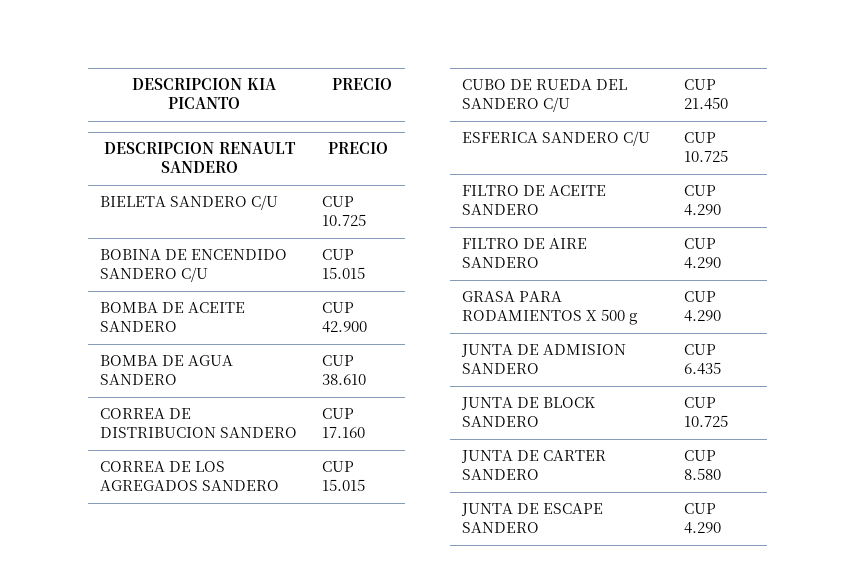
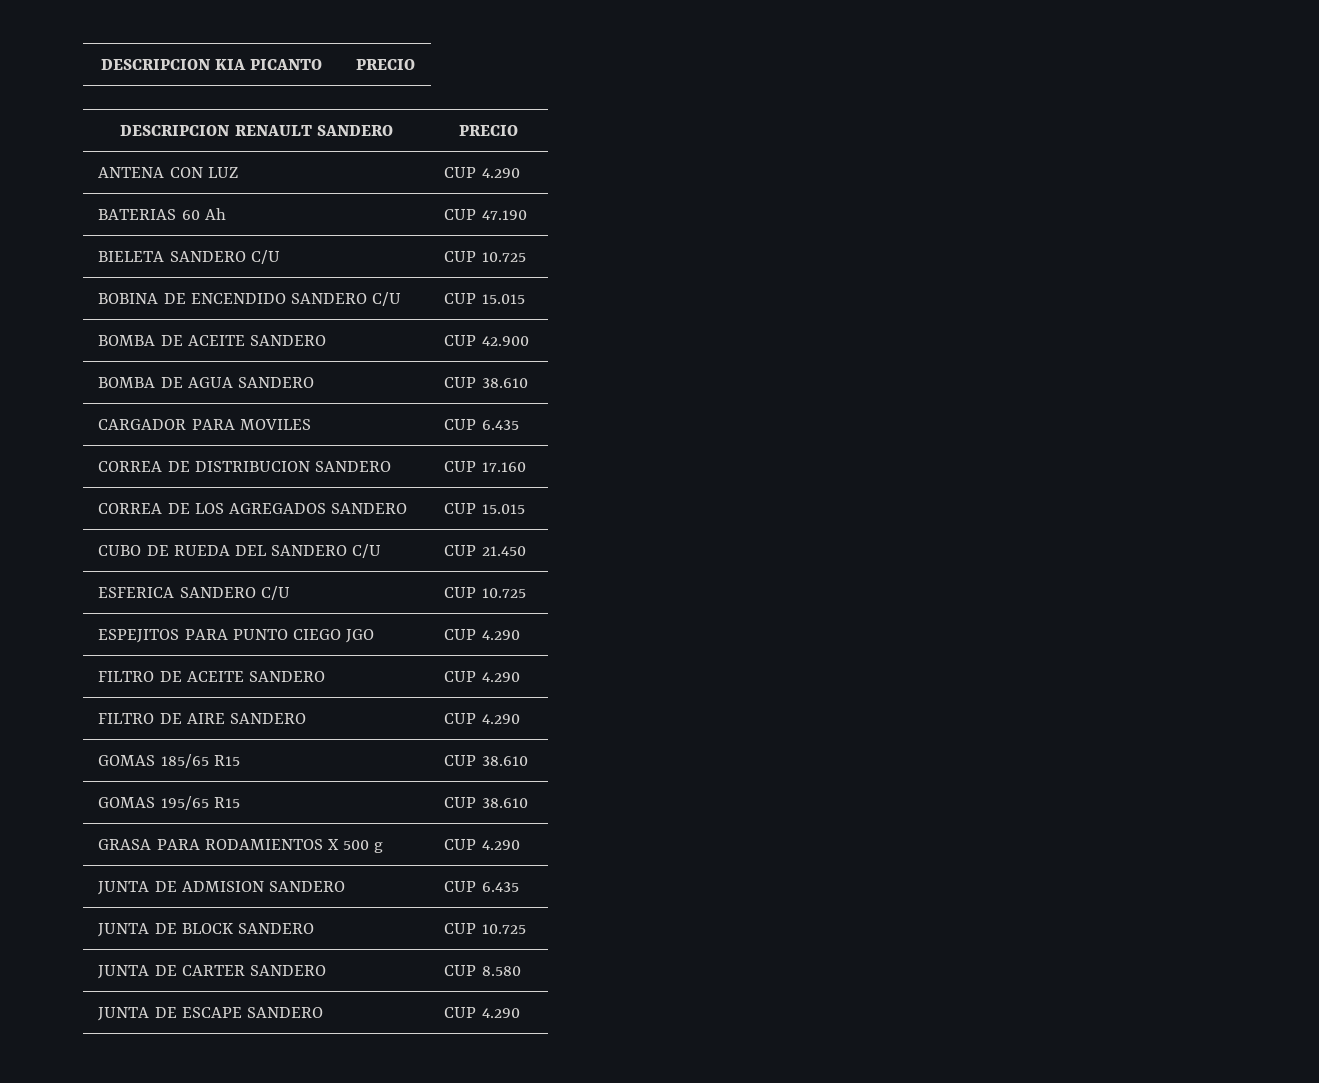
(388, 148) none -> [98,167,238,178] [444,167,520,178] [98,208,226,220] [444,209,527,220] // ANTENA CON LUZ | CUP 4.290 // BATERIAS 60 Ah | CUP 47.190
(366, 379) none -> [98,419,311,430] [444,419,519,430] // CARGADOR PARA MOVILES | CUP 6.435
(728, 156) none -> [98,629,374,643] [444,629,520,640] // ESPEJITOS PARA PUNTO CIEGO JGO | CUP 4.290
(721, 263) none -> [98,754,240,768] [444,755,528,766] [98,796,240,810] [444,797,528,808] // GOMAS 185/65 R15 | CUP 38.610 // GOMAS 195/65 R15 | CUP 38.610

